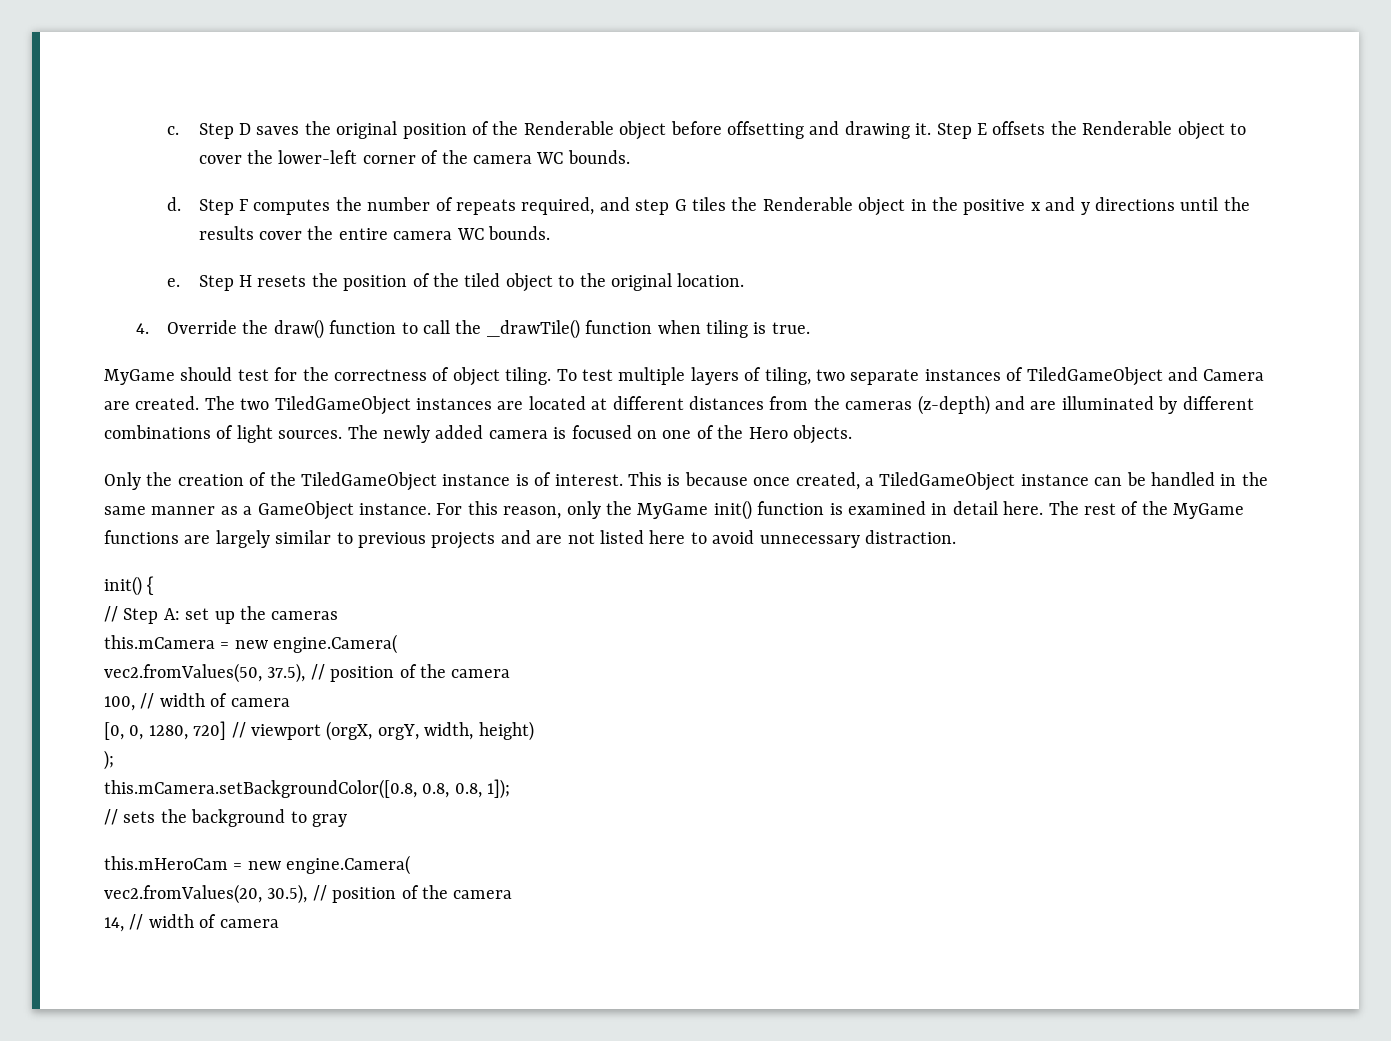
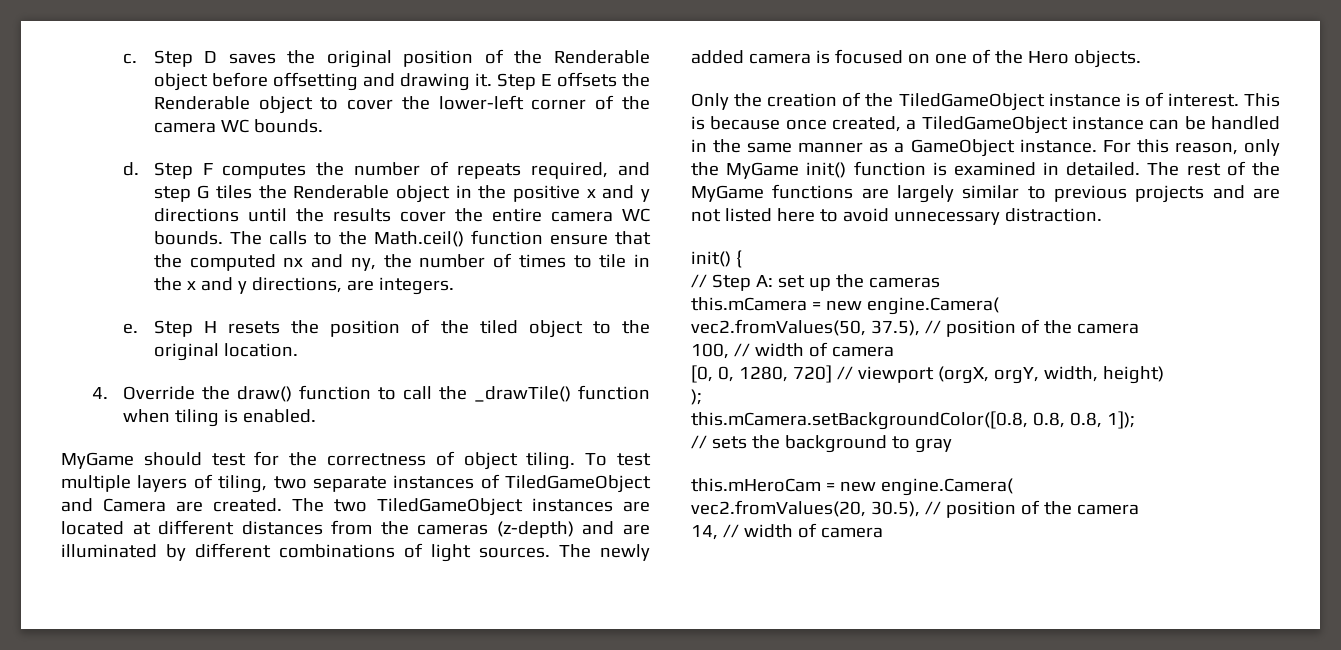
(550, 233) none -> [229,230,651,247] [153,253,650,271] [153,277,454,295] The calls to the Math.ceil() function ensure that the computed nx and ny, the number of times to tile in the x and y directions, are integers.
[771,322,810,334] true. -> [242,409,316,423] enabled.
[952,501,1044,515] detail here. -> [1066,162,1141,176] detailed.

